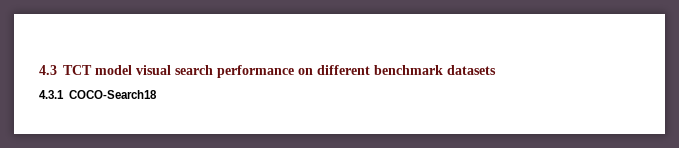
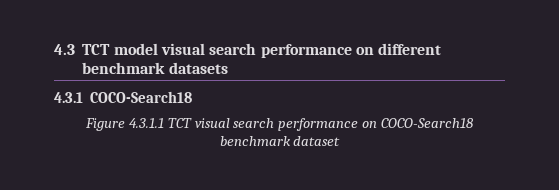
(157, 94) none -> [84,118,475,131] [219,136,341,146] // Figure 4.3.1.1 TCT visual search performance on COCO-Search18 benchmark dataset

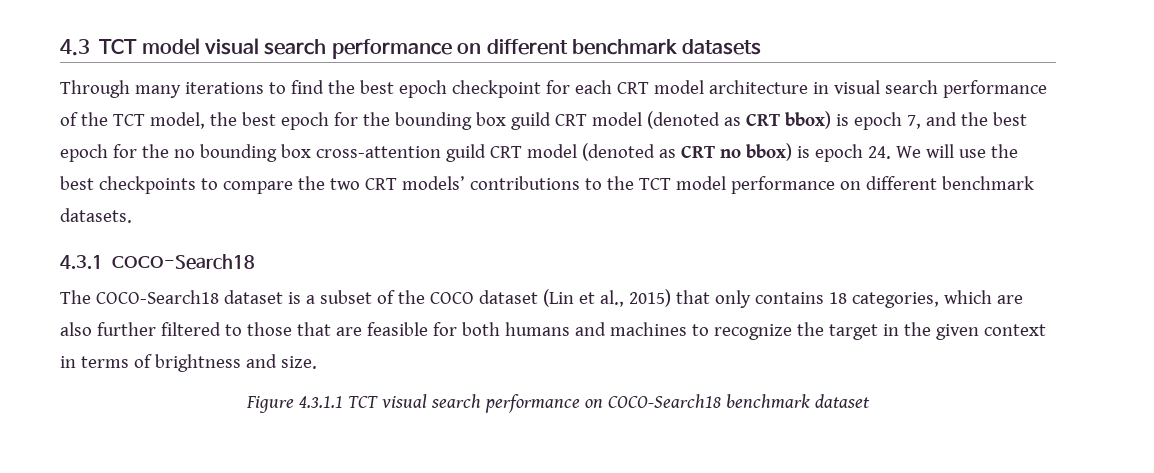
[54,91,193,103] 4.3.1 COCO-Search18 -> [60,80,1047,98] [60,111,1027,130] [60,143,1018,162] [60,176,1034,194] [60,208,132,223] [60,254,256,270] [60,289,1023,308] [60,322,1046,340] [60,354,317,372] Through many iterations to find the best epoch checkpoint for each CRT model architecture in visual search performance of the TCT model, the best epoch for the bounding box guild CRT model (denoted as CRT bbox) is epoch 7, and the best epoch for the no bounding box cross-attention guild CRT model (denoted as CRT no bbox) is epoch 24. We will use the best checkpoints to compare the two CRT models’ contributions to the TCT model performance on different benchmark datasets. // 4.3.1 COCO-Search18 // The COCO-Search18 dataset is a subset of the COCO dataset (Lin et al., 2015) that only contains 18 categories, which are also further filtered to those that are feasible for both humans and machines to recognize the target in the given context in terms of brightness and size.

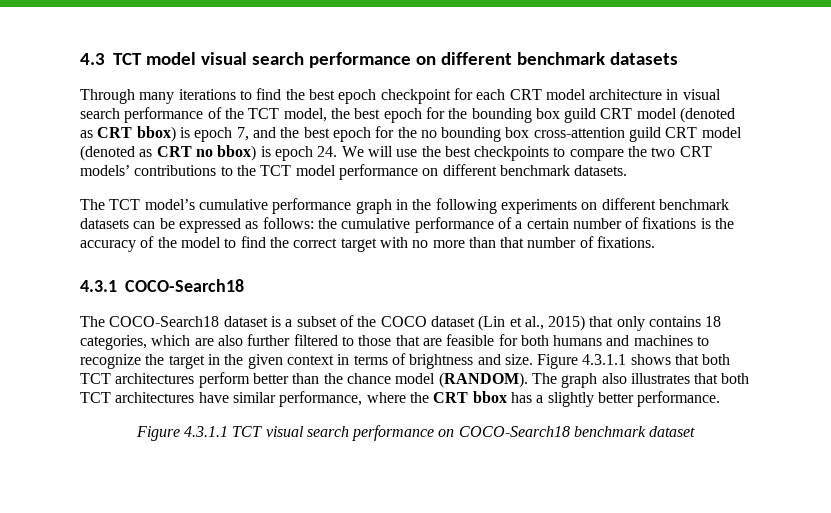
(132, 215) none -> [80,198,729,214] [80,217,735,233] [80,236,656,252] // The TCT model’s cumulative performance graph in the following experiments on different benchmark datasets can be expressed as follows: the cumulative performance of a certain number of fixations is the accuracy of the model to find the correct target with no more than that number of fixations.
(317, 362) none -> [537,354,731,369] [80,372,750,388] [80,391,721,407] Figure 4.3.1.1 shows that both TCT architectures perform better than the chance model (RANDOM). The graph also illustrates that both TCT architectures have similar performance, where the CRT bbox has a slightly better performance.

